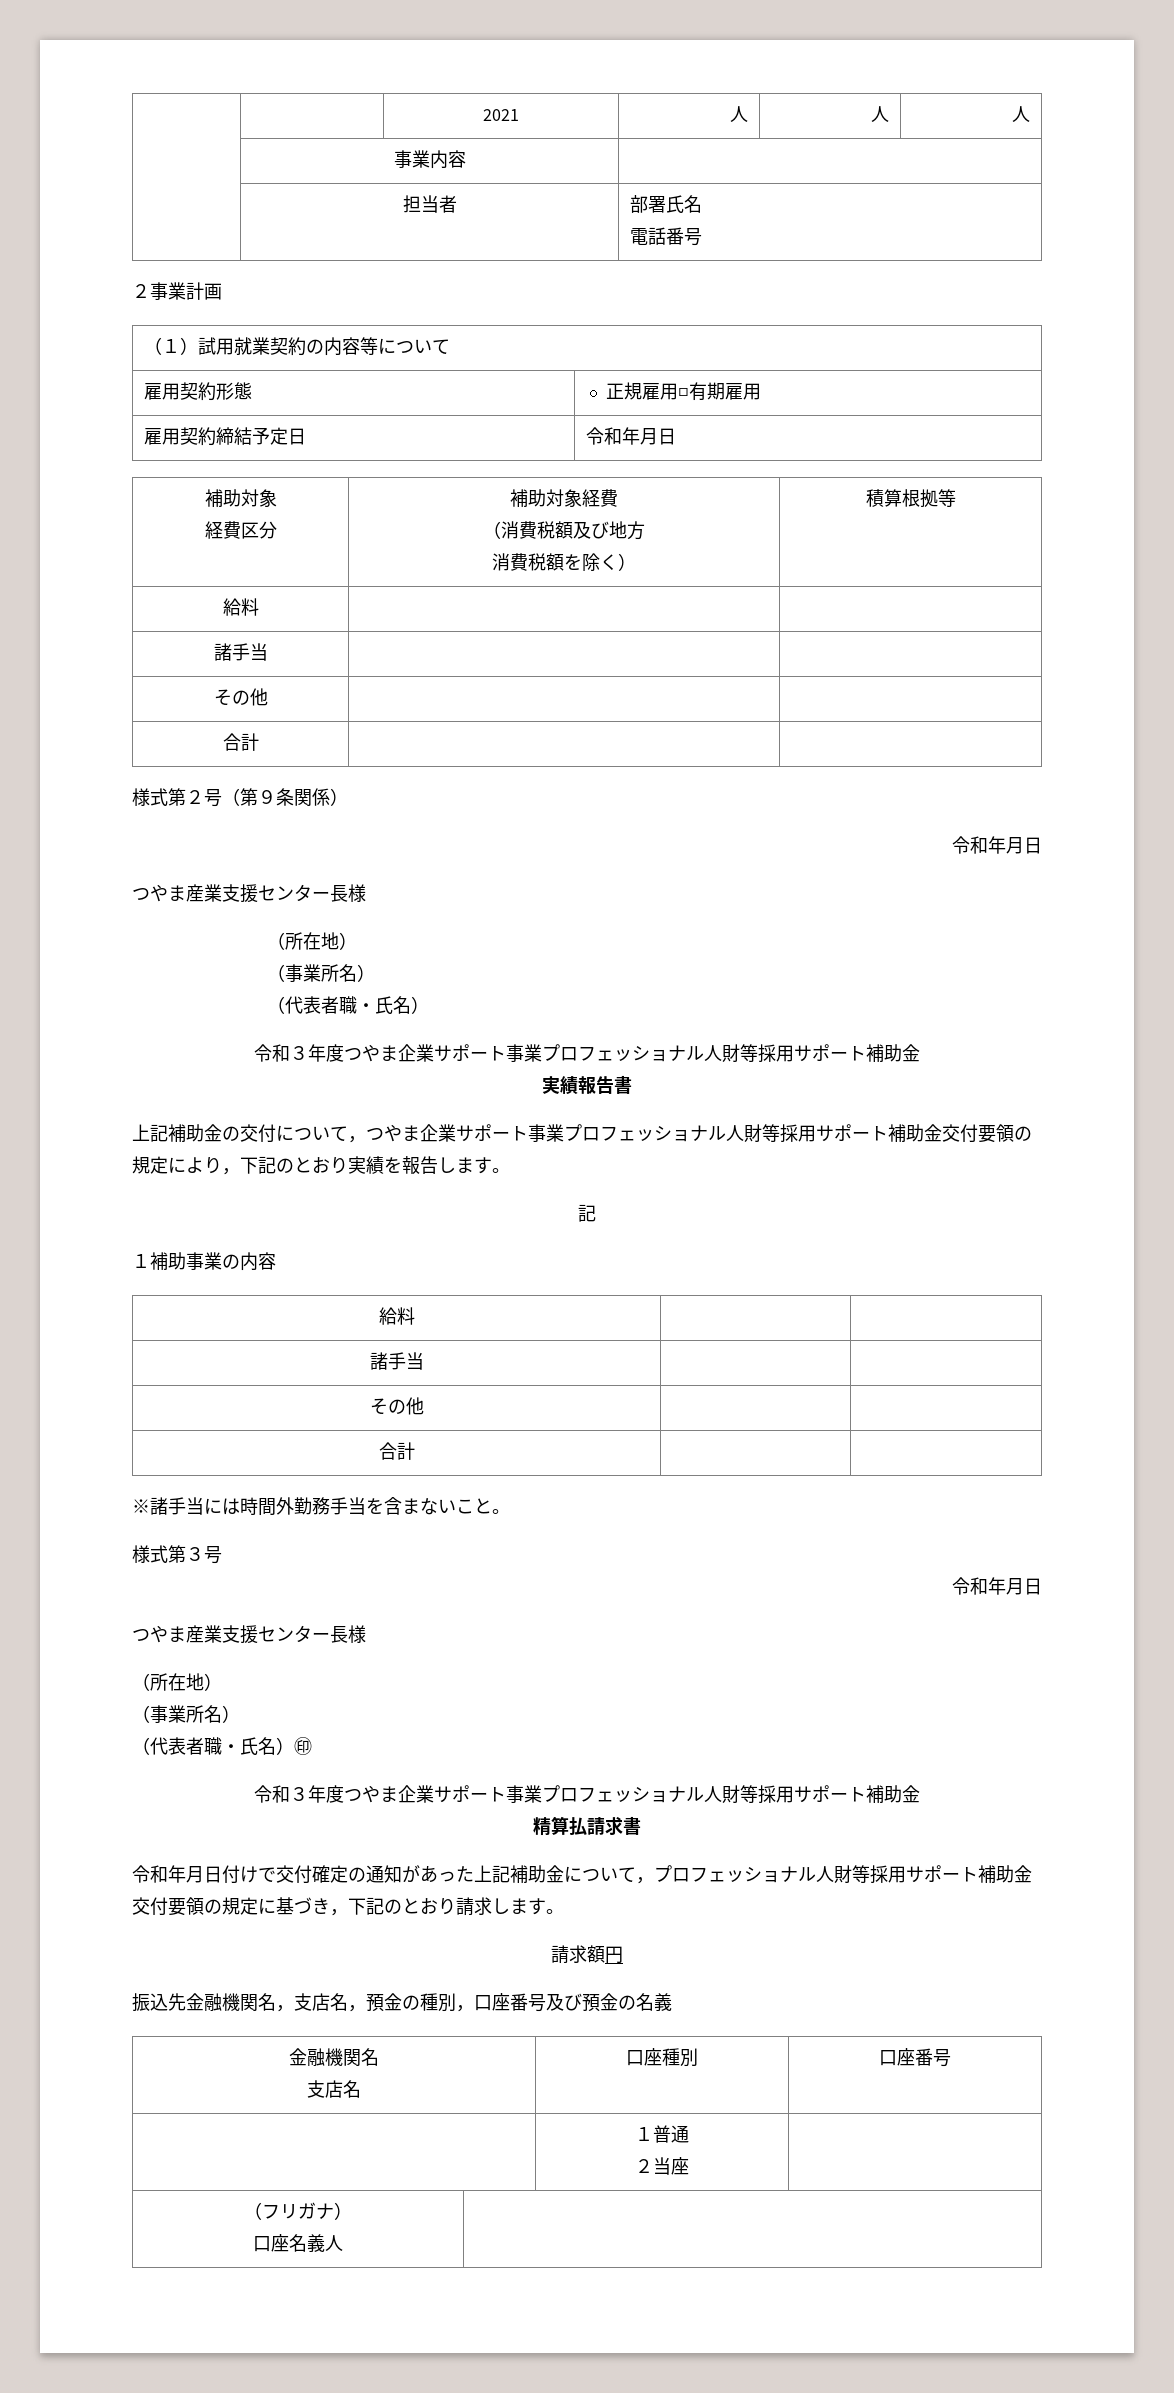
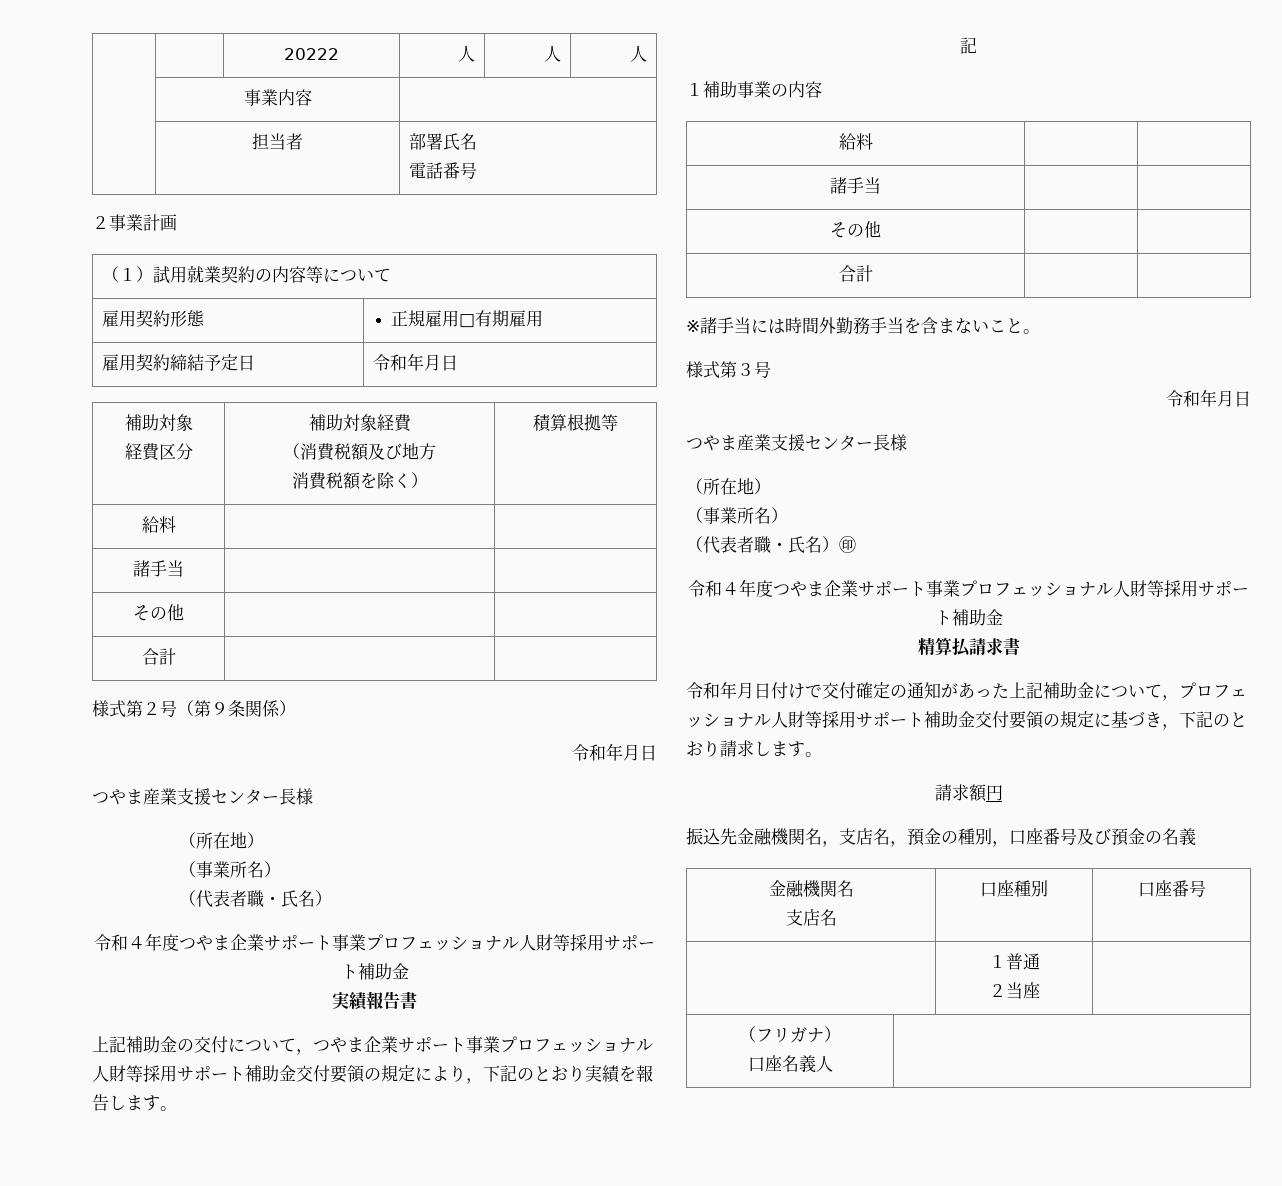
[482,109,519,121] | | 2021 -> [284,48,339,60] | | 20222
[290,1046,308,1060] ３ -> [128,936,145,949] ４
[290,1787,308,1801] ３ -> [722,582,739,595] ４

